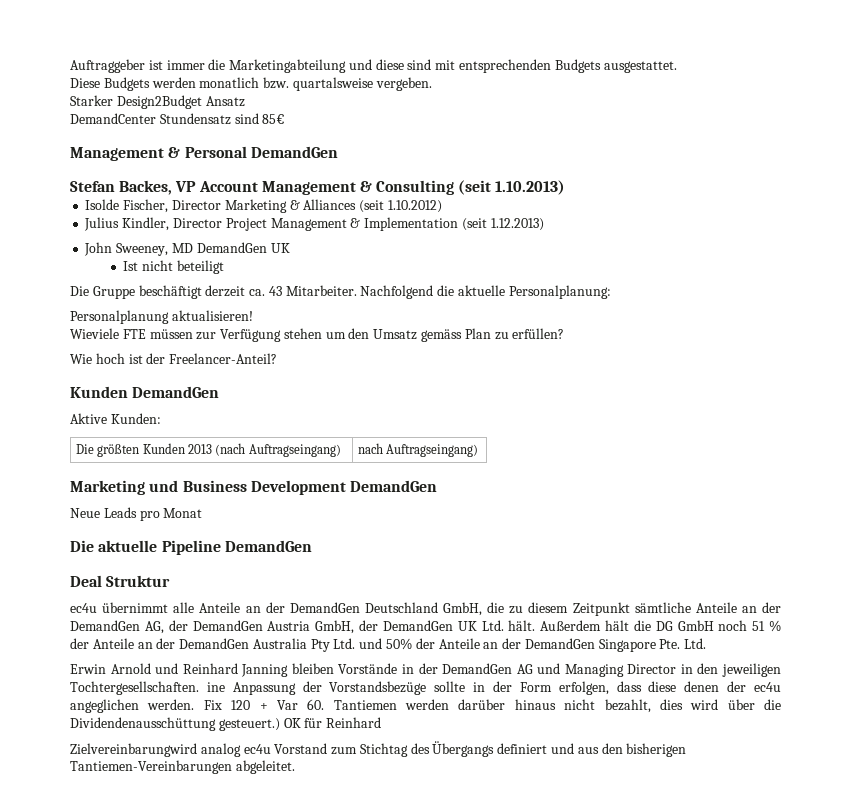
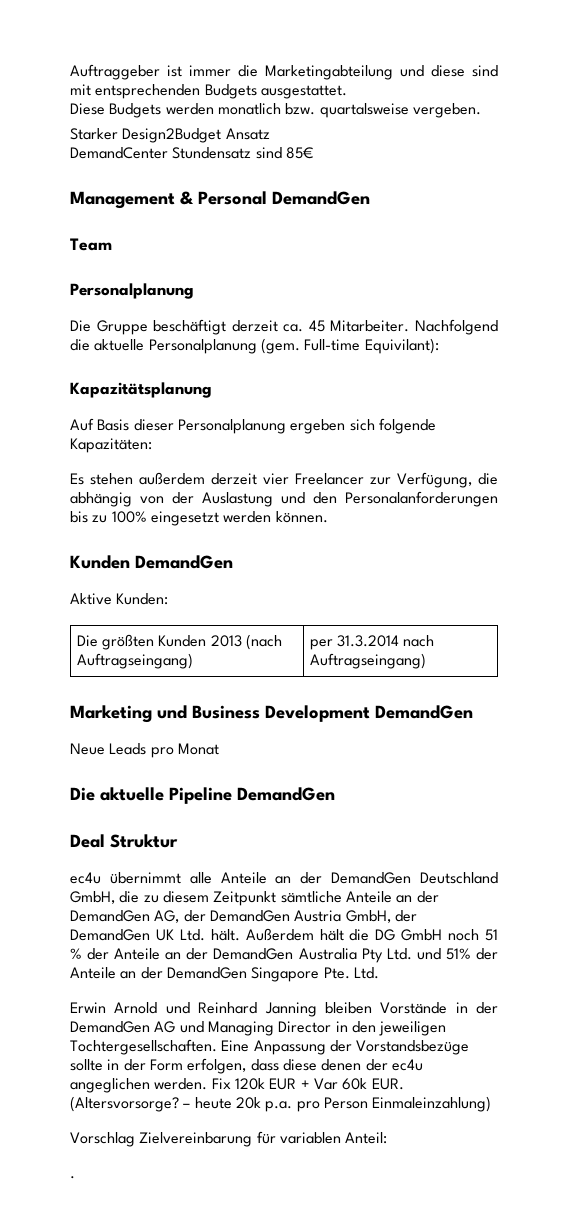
[70,180,566,195] [85,199,442,213] [84,217,544,231] [84,242,290,256] [123,260,224,274] Stefan Backes, VP Account Management & Consulting (seit 1.10.2013) // Isolde Fischer, Director Marketing & Alliances (seit 1.10.2012) // Julius Kindler, Director Project Management & Implementation (seit 1.12.2013) // John Sweeney, MD DemandGen UK // Ist nicht beteiligt -> [70,238,112,251] [70,283,194,299] Team // Personalplanung
[268,286,282,296] 43 -> [308,320,325,332] 45
[508,285,611,299] [70,310,253,324] [70,328,565,342] [70,353,278,364] Personalplanung: // Personalplanung aktualisieren! // Wieviele FTE müssen zur Verfügung stehen um den Umsatz gemäss Plan zu erfüllen? // Wie hoch ist der Freelancer-Anteil? -> [148,338,439,354] [70,382,212,398] [70,418,436,434] [70,438,152,453] [70,472,498,488] [70,491,498,507] [70,511,328,526] Personalplanung (gem. Full-time Equivilant): // Kapazitätsplanung // Auf Basis dieser Personalplanung ergeben sich folgende Kapazitäten: // Es stehen außerdem derzeit vier Freelancer zur Verfügung, die abhängig von der Auslastung und den Personalanforderungen bis zu 100% eingesetzt werden können.
(341, 450) none -> [309,635,399,650] per 31.3.2014
[386,638,413,650] 50% -> [445,948,471,960] 51%
[206,682,225,692] ine -> [221,1040,250,1052] Eine
[231,699,781,713] [70,717,382,731] [70,741,687,757] [70,760,295,774] 120 + Var 60. Tantiemen werden darüber hinaus nicht bezahlt, dies wird über die Dividendenausschüttung gesteuert.) OK für Reinhard // Zielvereinbarungwird analog ec4u Vorstand zum Stichtag des Übergangs definiert und aus den bisherigen Tantiemen-Vereinbarungen abgeleitet. -> [234,1078,404,1090] [70,1096,492,1112] [70,1131,388,1147] [70,1176,75,1179] 120k EUR + Var 60k EUR. (Altersvorsorge? – heute 20k p.a. pro Person Einmaleinzahlung) // Vorschlag Zielvereinbarung für variablen Anteil: // .

